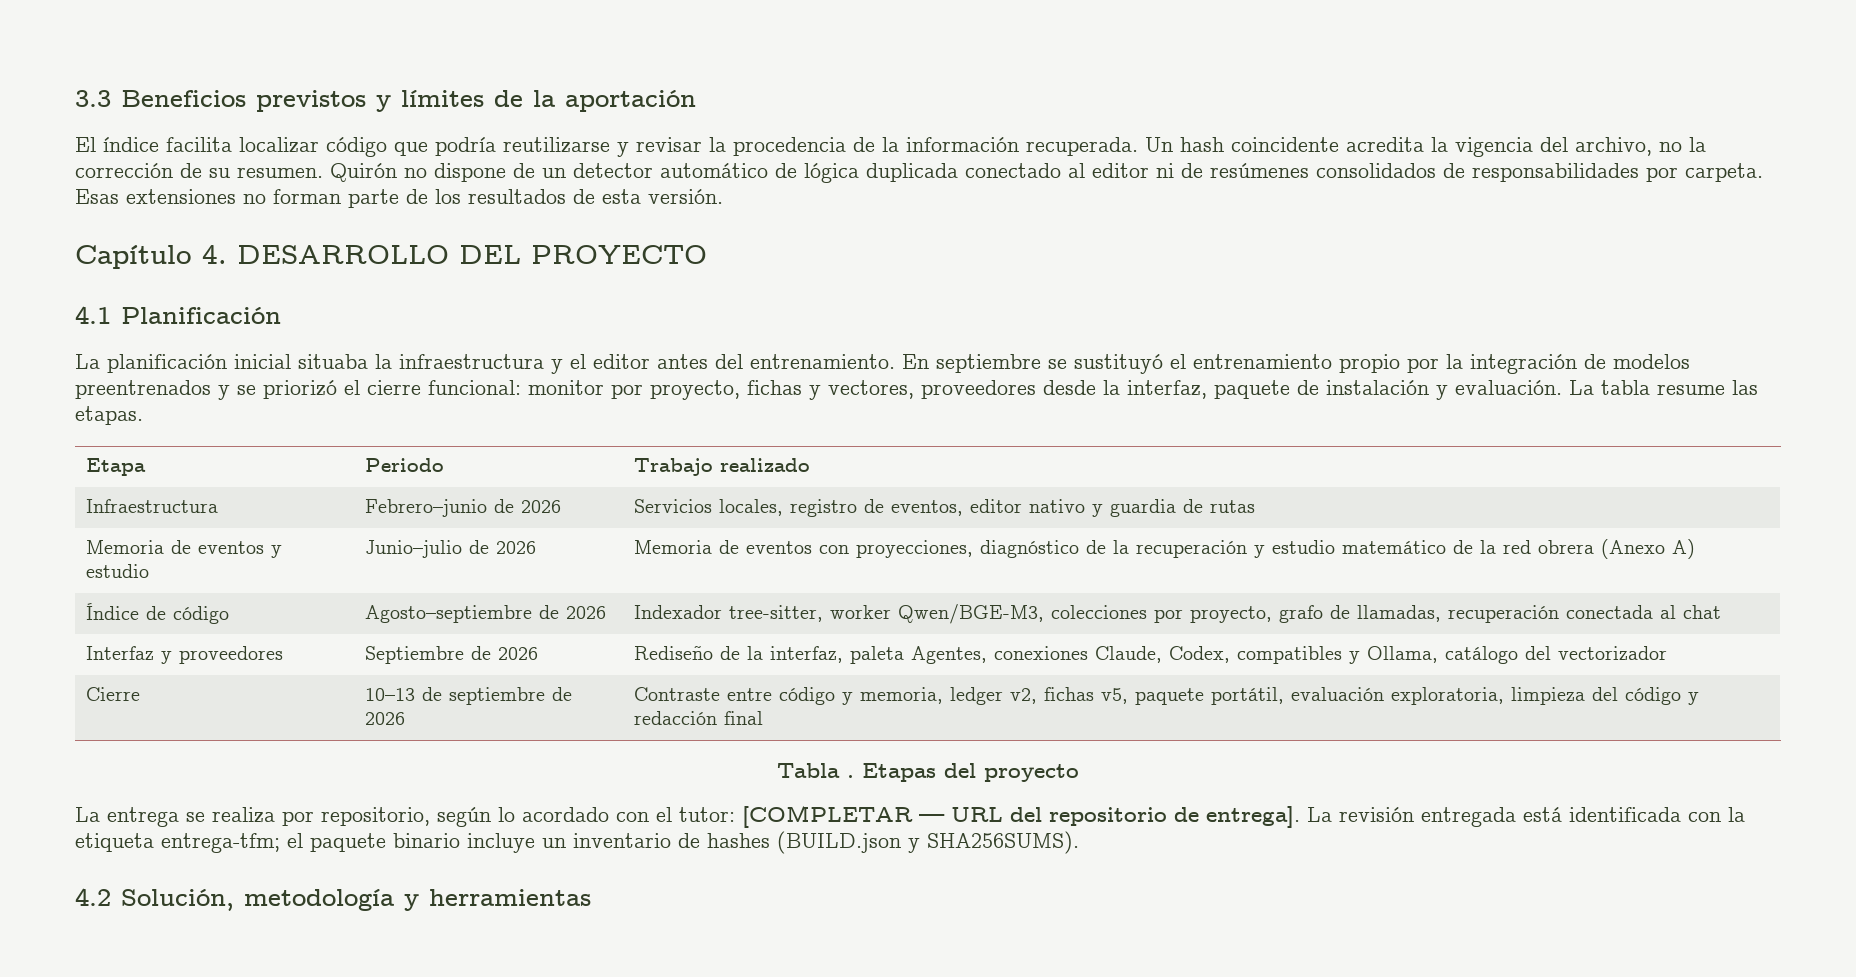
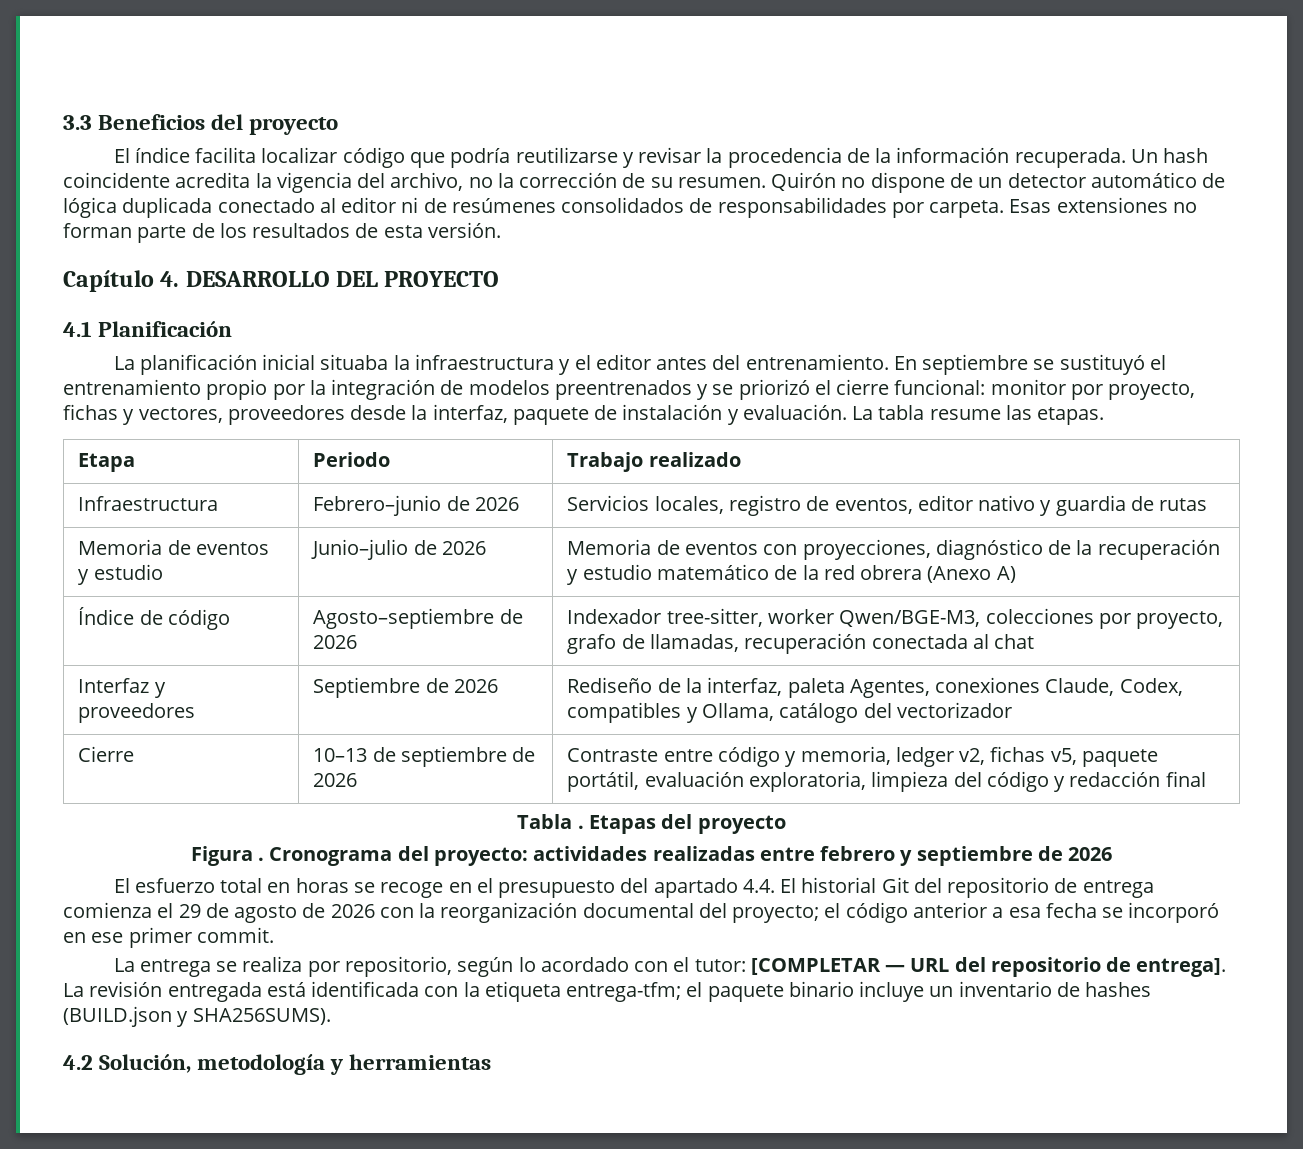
[256,90,696,112] previstos y límites de la aportación -> [211,114,339,135] del proyecto
(1079, 773) none -> [190,846,1113,866] [113,877,1154,898] [63,902,1220,923] [63,927,274,948] // Figura . Cronograma del proyecto: actividades realizadas entre febrero y septiembre de 2026 // El esfuerzo total en horas se recoge en el presupuesto del apartado 4.4. El historial Git del repositorio de entrega comienza el 29 de agosto de 2026 con la reorganización documental del proyecto; el código anterior a esa fecha se incorporó en ese primer commit.

